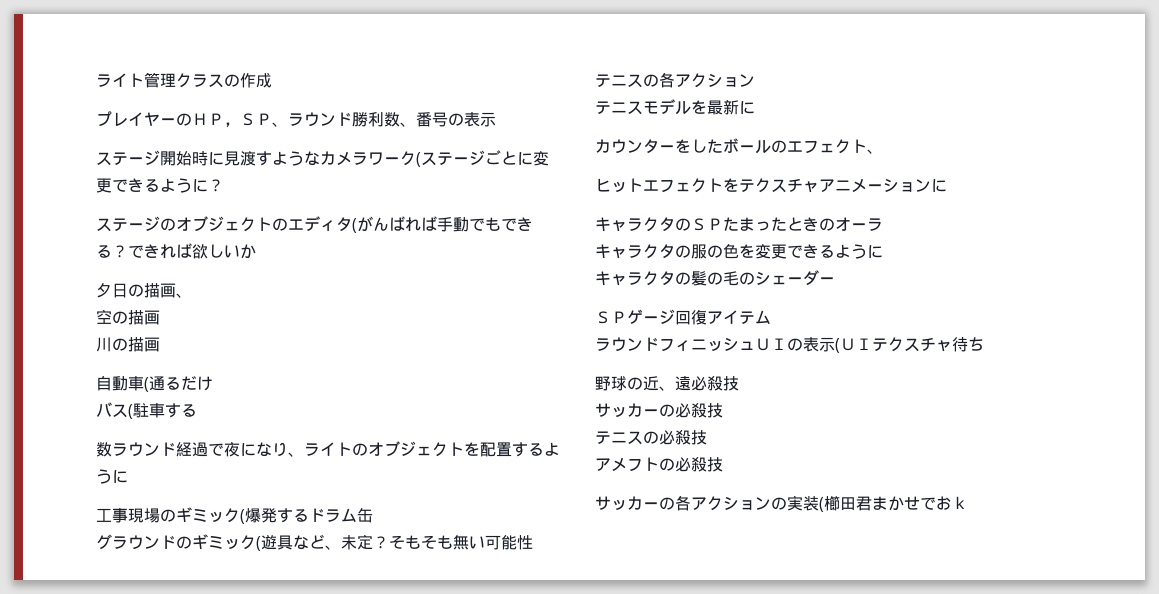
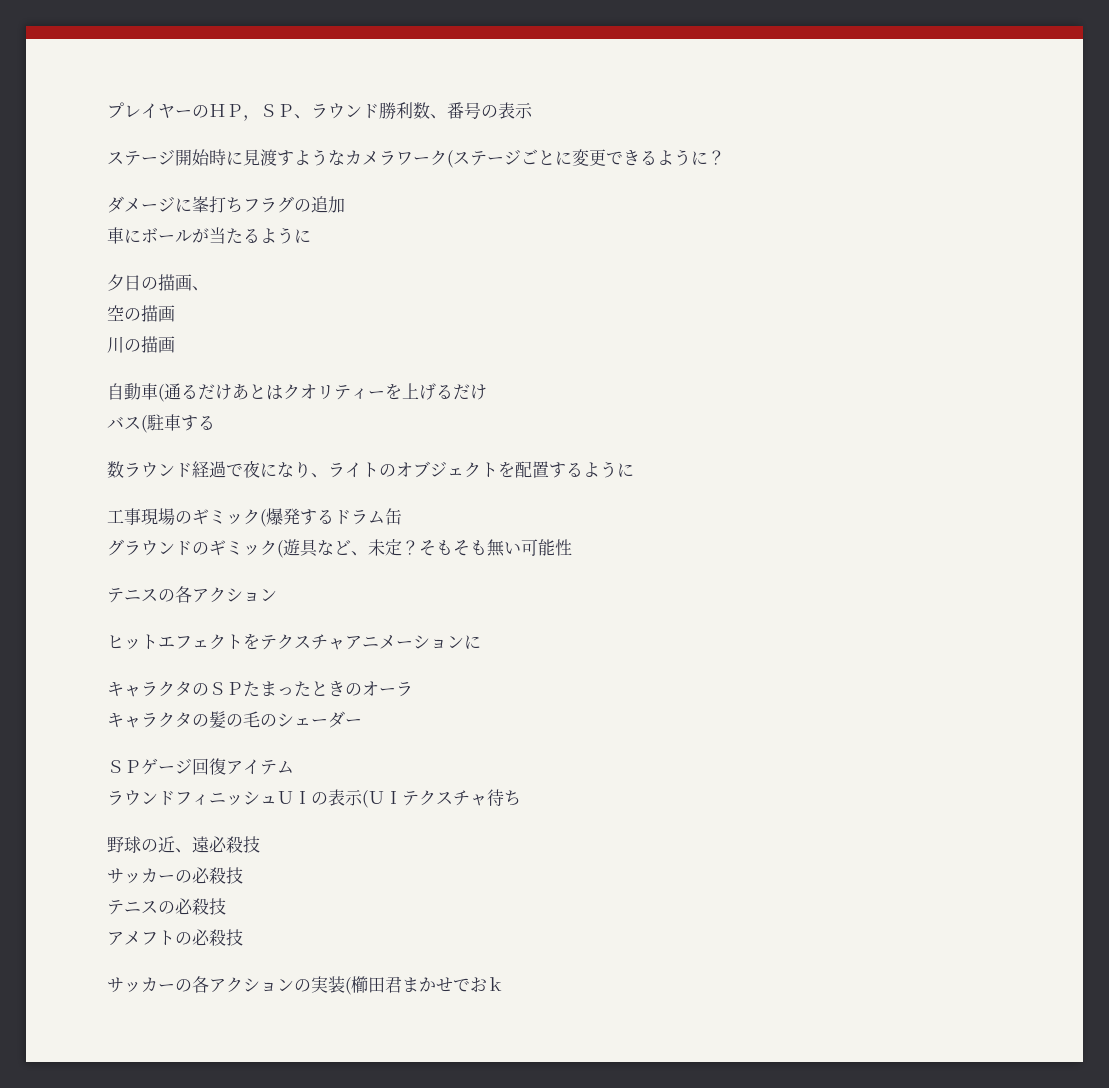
[96,72,272,88] ライト管理クラスの作成 // -> (107, 110) none
[96,216,533,233] [96,243,256,259] ステージのオブジェクトのエディタ(がんばれば手動でもできる？できれば欲しいか -> [107,196,345,213] [107,227,311,244] ダメージに峯打ちフラグの追加 // 車にボールが当たるように
(213, 383) none -> [232,383,487,400] あとはクオリティーを上げるだけ
[595,99,755,115] [595,138,883,154] // テニスモデルを最新に // カウンターをしたボールのエフェクト、 -> (277, 595) none
[595,244,883,259] // キャラクタの服の色を変更できるように -> (413, 689) none

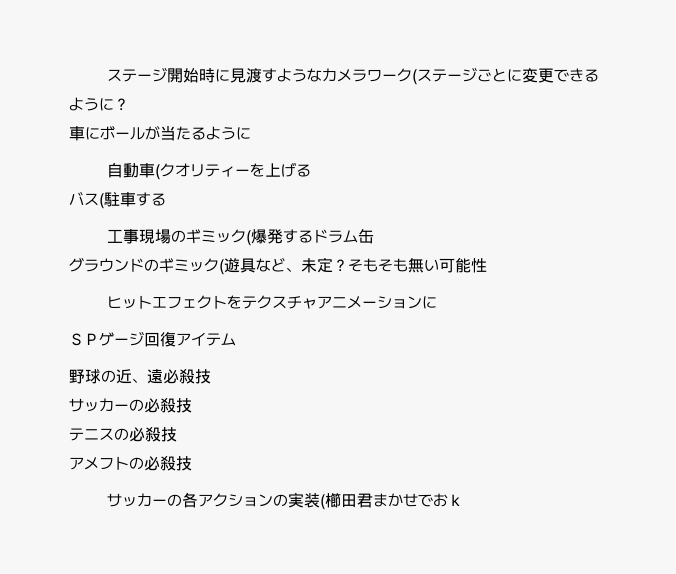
[107,102,533,121] プレイヤーのＨＰ，ＳＰ、ラウンド勝利数、番号の表示 // -> (107, 75) none
[107,196,345,213] // ダメージに峯打ちフラグの追加 -> (129, 104) none
[107,274,209,291] [107,305,175,322] [107,336,175,353] // 夕日の描画、 // 空の描画 // 川の描画 -> (251, 133) none
[164,383,283,400] 通るだけあとは -> (161, 172) none
[453,384,487,400] だけ -> (312, 170) none
[107,461,634,478] // 数ラウンド経過で夜になり、ライトのオブジェクトを配置するように -> (166, 199) none
[107,586,277,603] // テニスの各アクション -> (487, 265) none
[107,681,413,697] [107,711,362,728] // キャラクタのＳＰたまったときのオーラ // キャラクタの髪の毛のシェーダー -> (438, 302) none
[107,789,521,808] // ラウンドフィニッシュＵＩの表示(ＵＩテクスチャ待ち -> (236, 339) none

